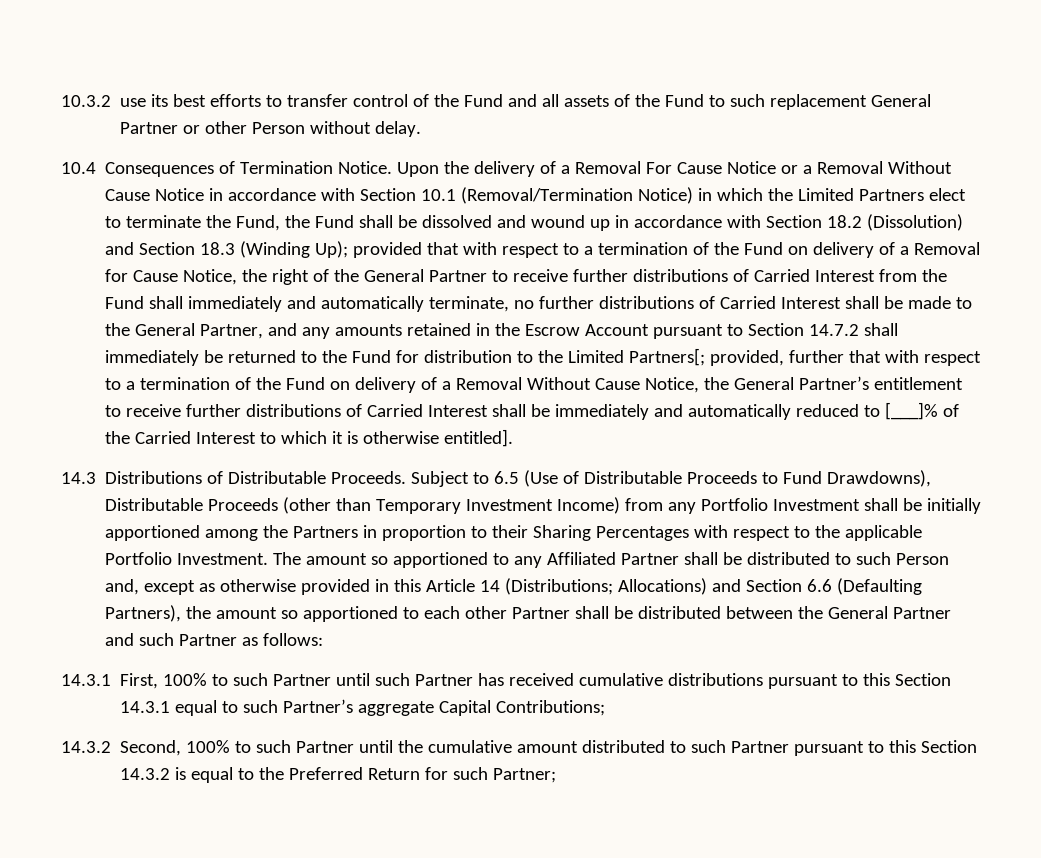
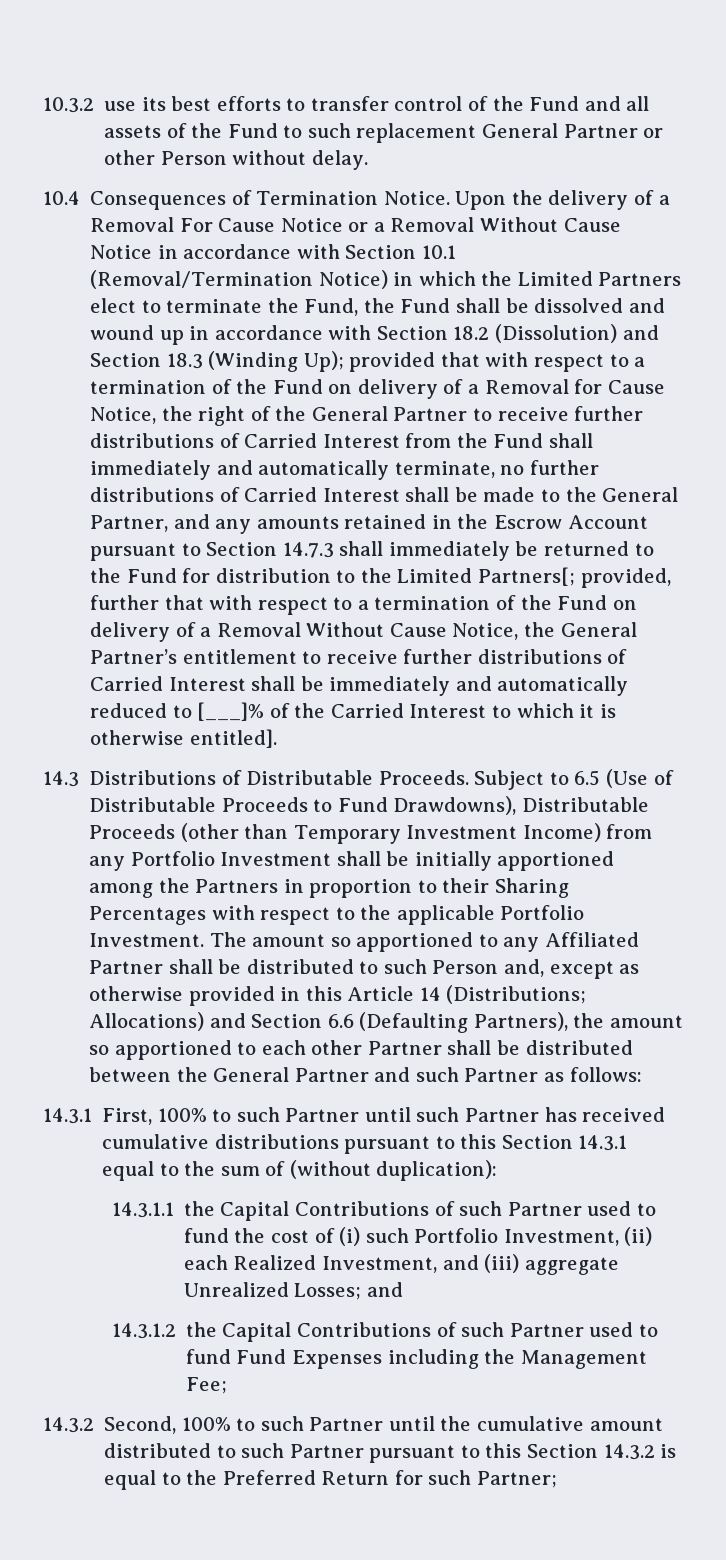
[809,324,860,336] 14.7.2 -> [282,542,334,558] 14.7.3
[243,699,606,716] such Partner’s aggregate Capital Contributions; -> [184,1160,498,1181] [111,1201,656,1221] [183,1227,653,1246] [183,1254,619,1275] [183,1282,403,1300] [111,1322,658,1342] [185,1349,647,1369] [185,1377,227,1394] the sum of (without duplication): // 14.3.1.1 the Capital Contributions of such Partner used to fund the cost of (i) such Portfolio Investment, (ii) each Realized Investment, and (iii) aggregate Unrealized Losses; and // 14.3.1.2 the Capital Contributions of such Partner used to fund Fund Expenses including the Management Fee;

